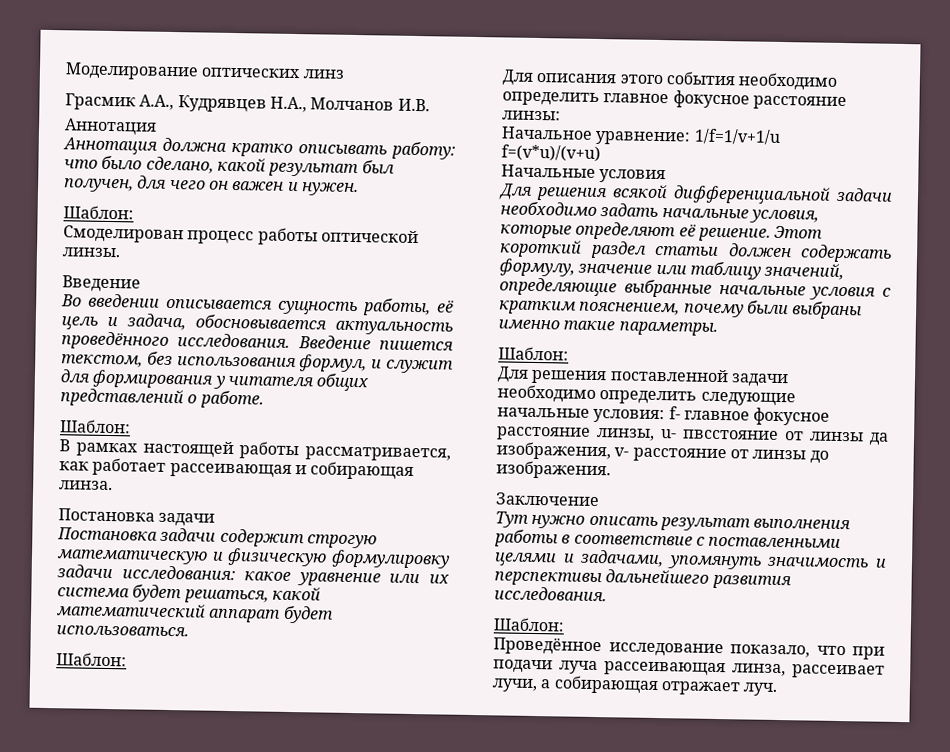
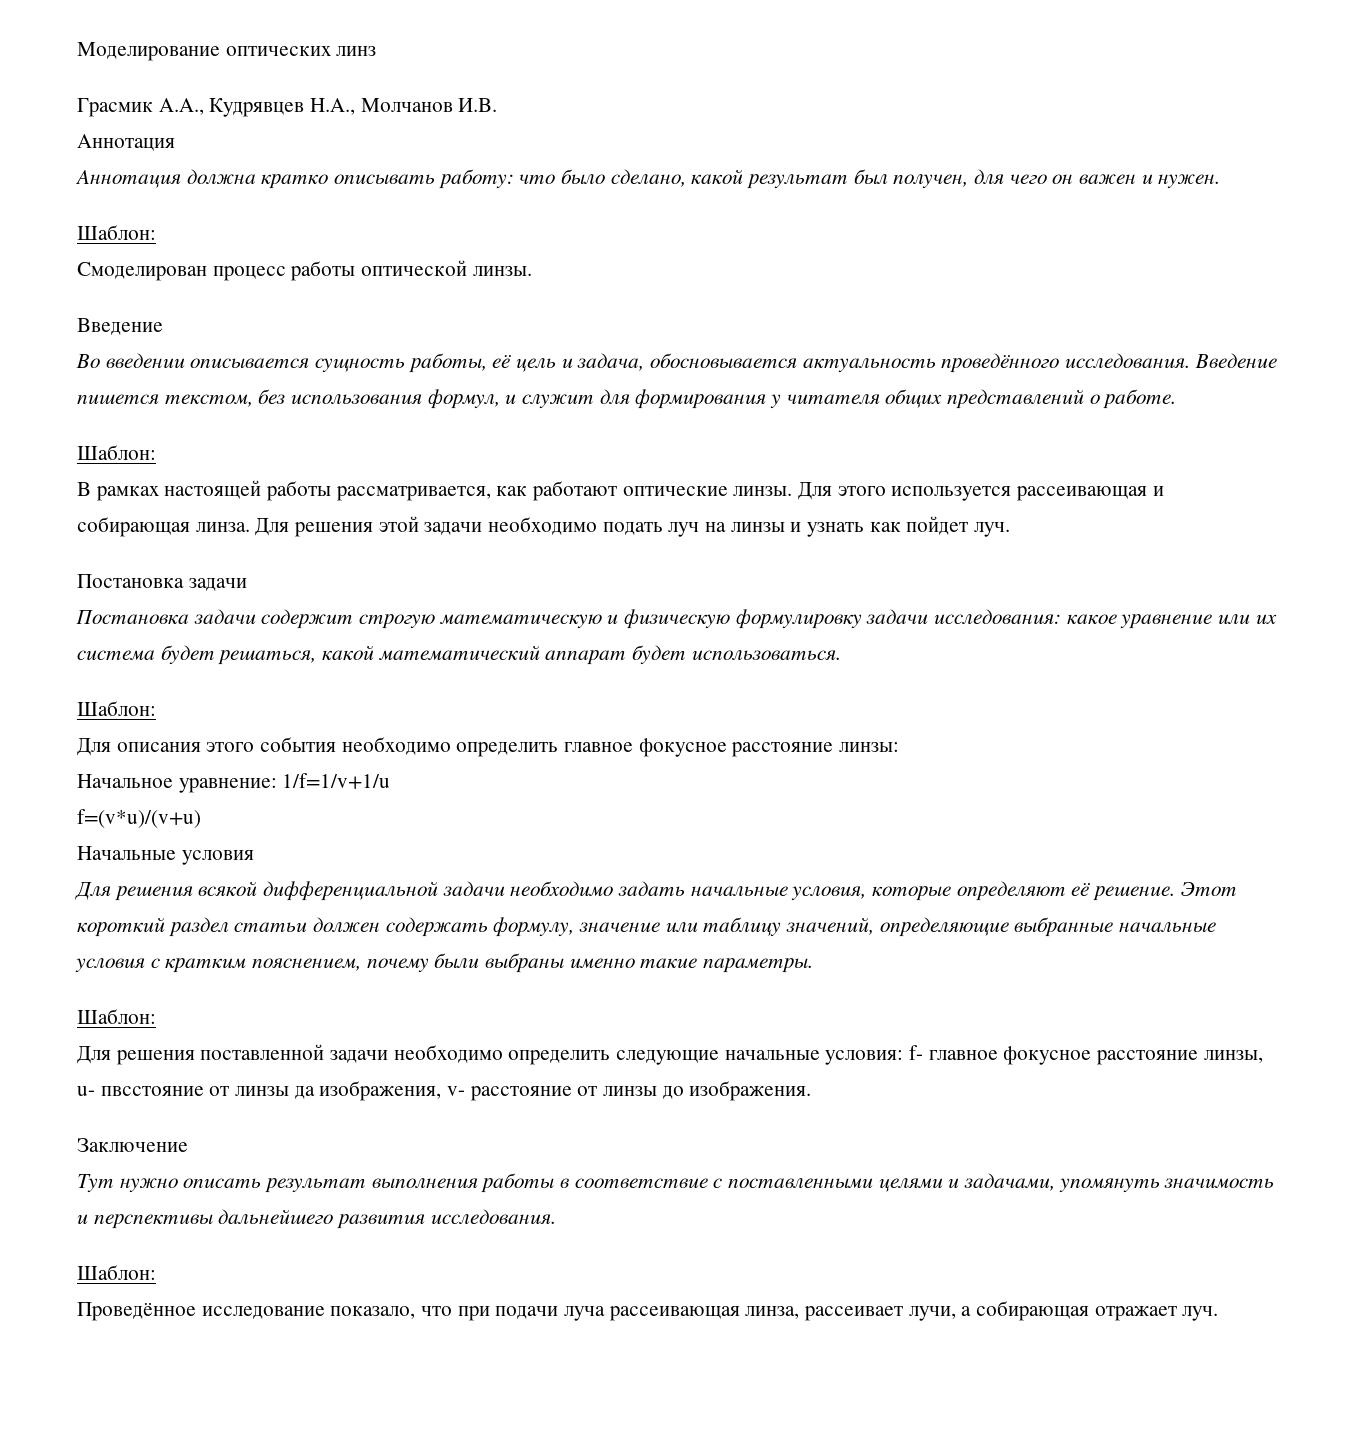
[92,457,415,481] [59,480,113,491] работает рассеивающая и собирающая линза. -> [532,481,1164,501] [77,516,1011,537] работают оптические линзы. Для этого используется рассеивающая и собирающая линза. Для решения этой задачи необходимо подать луч на линзы и узнать как пойдет луч.

